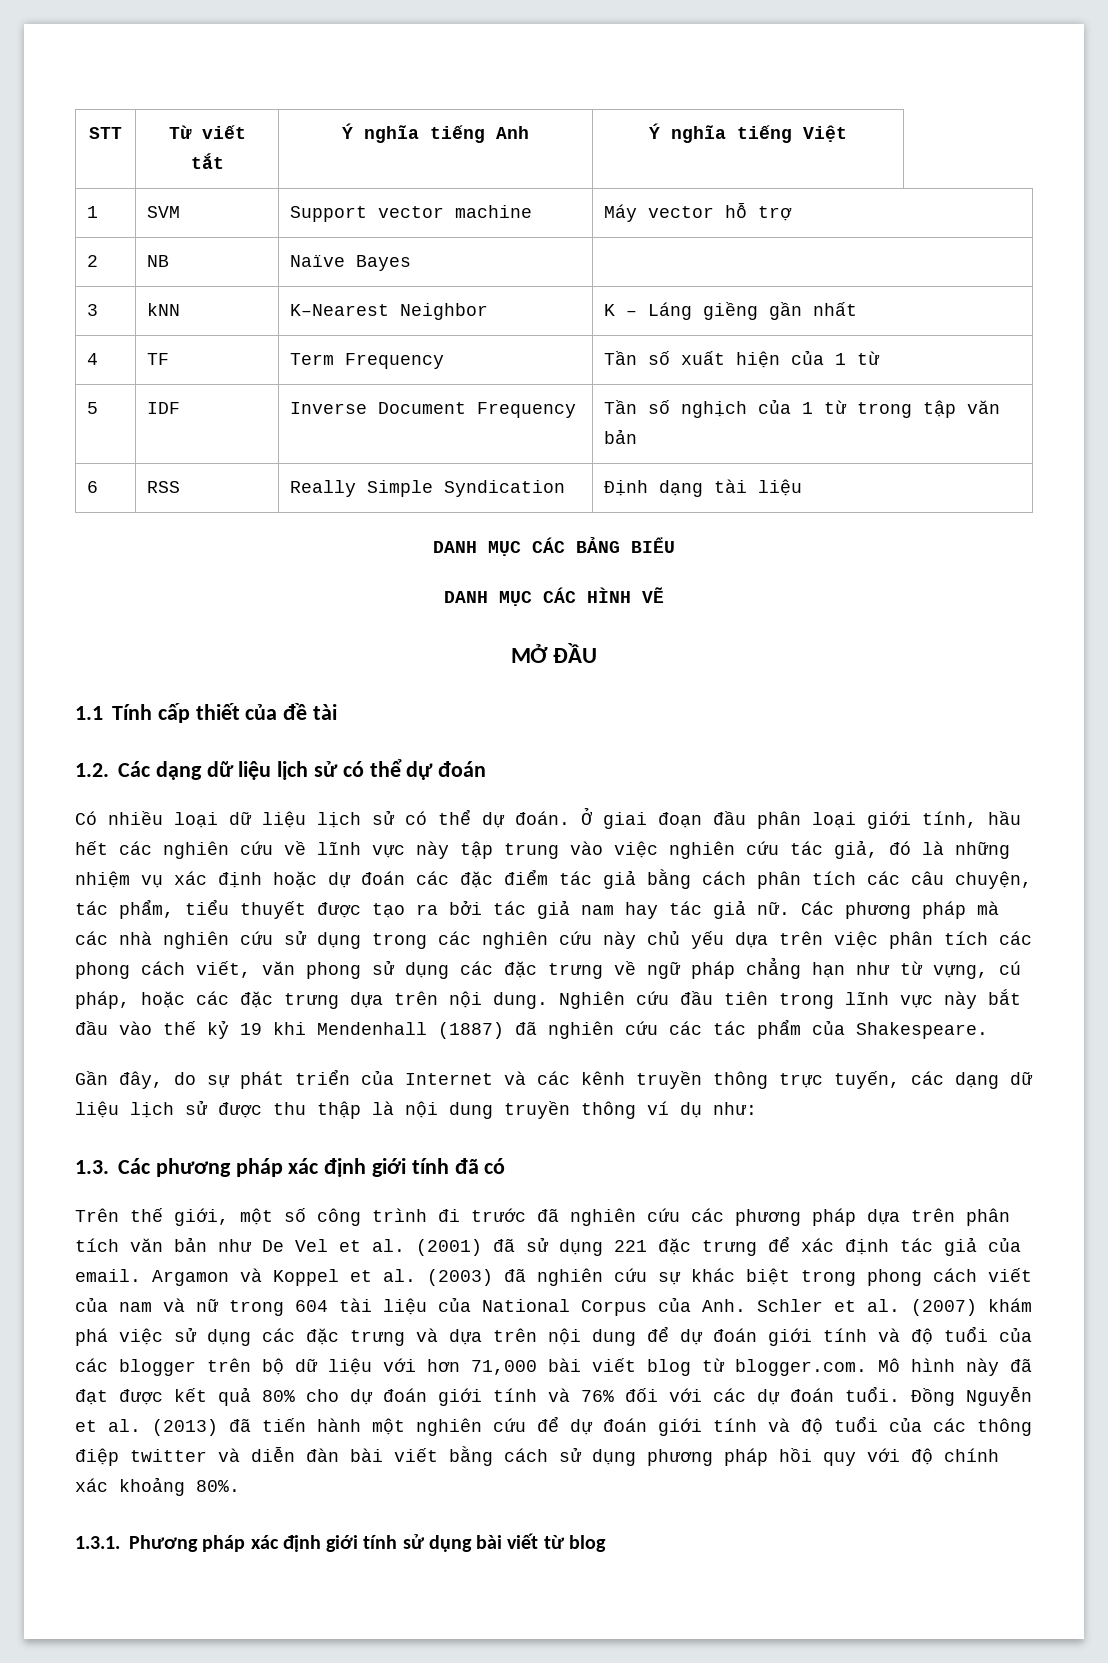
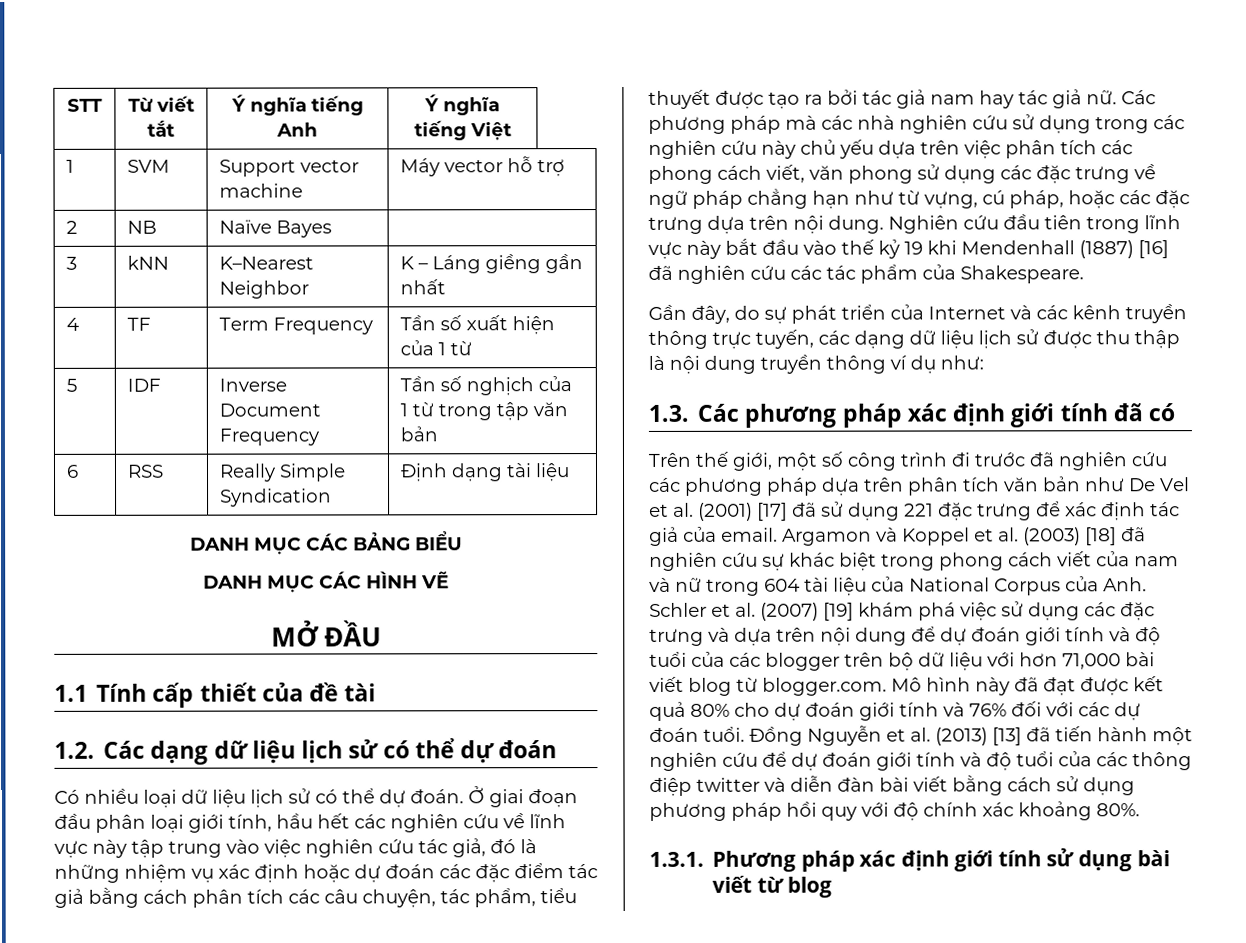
(504, 1030) none -> [1138,240,1169,259] [16]
(482, 1247) none -> [757,502,788,521] [17]
(493, 1277) none -> [1085,527,1117,546] [18]
(977, 1307) none -> [823,602,854,621] [19]
(218, 1427) none -> [992,727,1022,746] [13]

